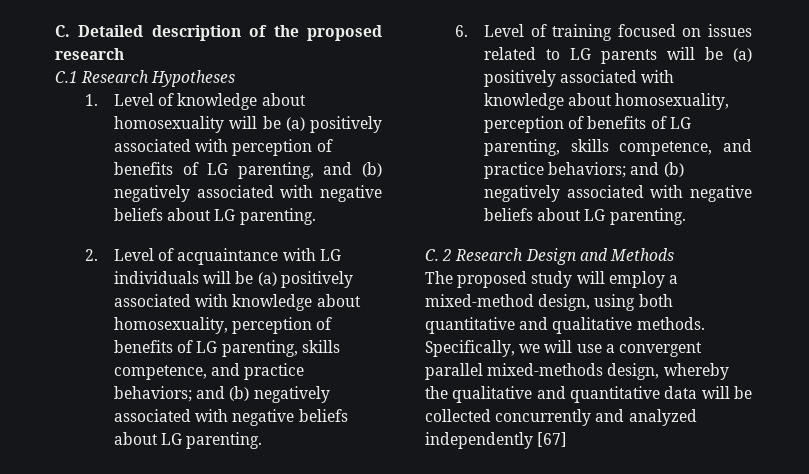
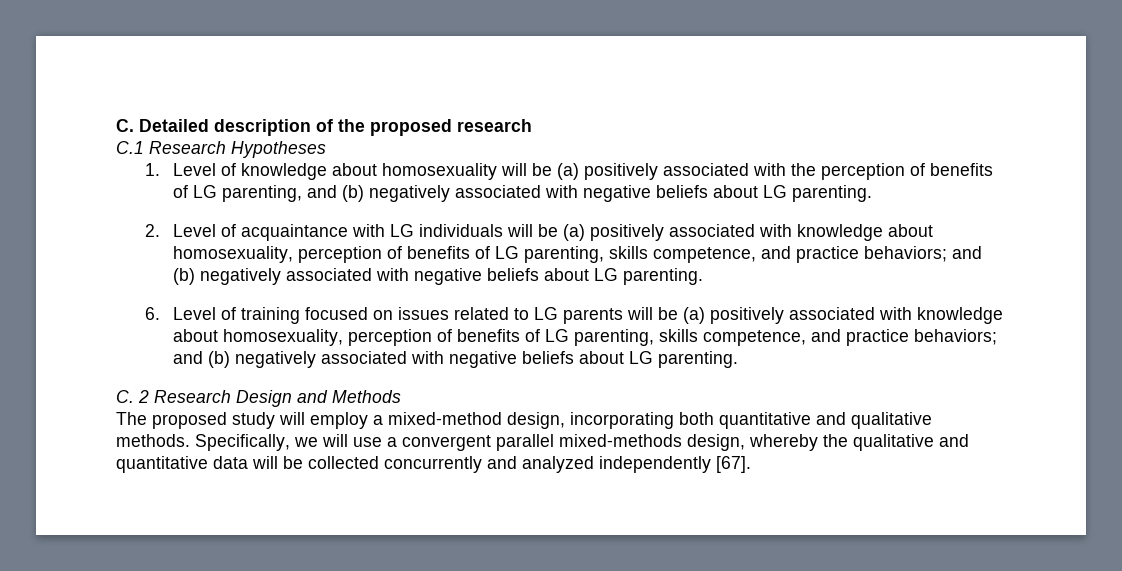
(229, 145) none -> [791,163,817,176] the
[594,294,636,311] using -> [570,412,674,429] incorporating
[537,432,568,447] [67] -> [716,456,751,473] [67].

